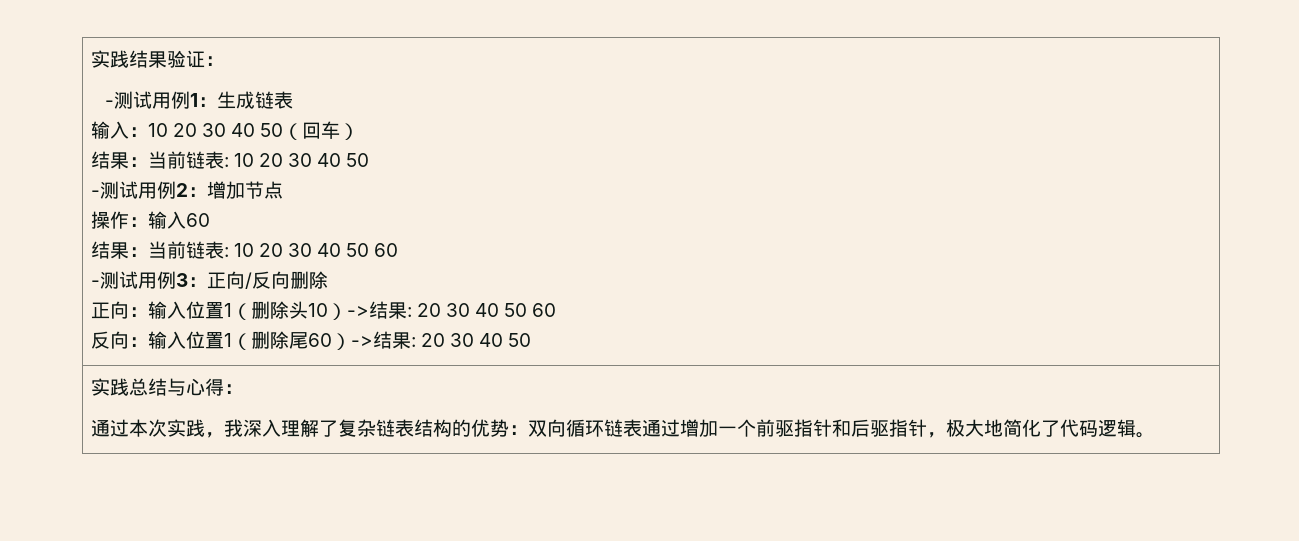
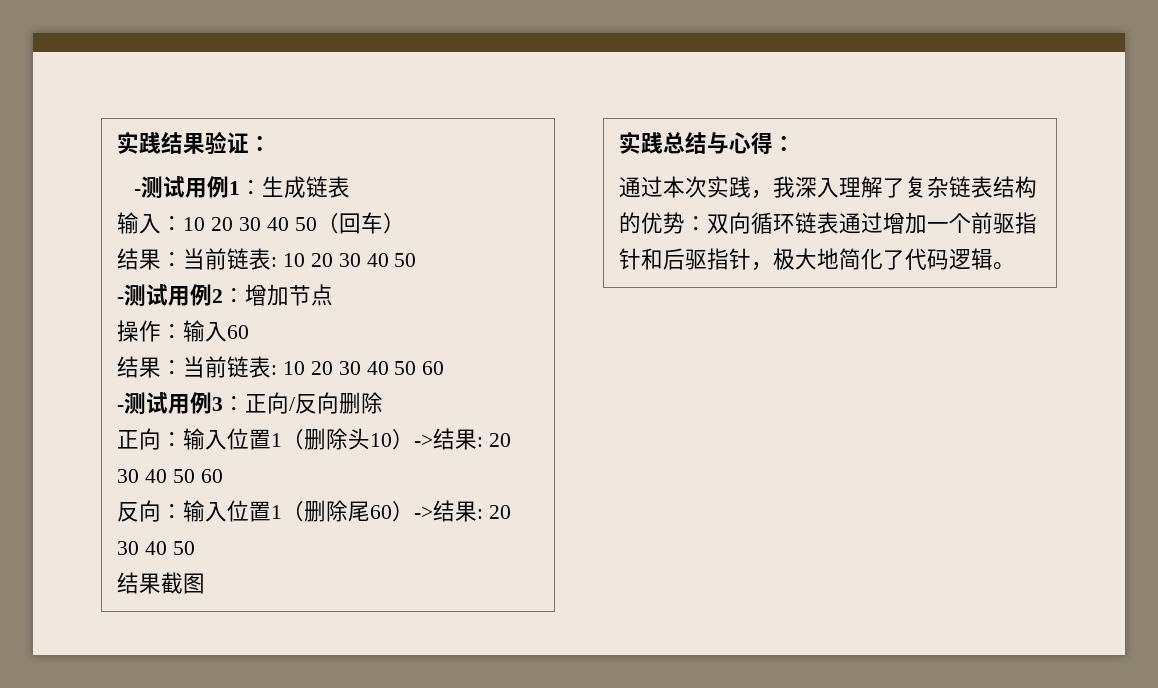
(532, 340) none -> [117,572,206,594] // 结果截图

